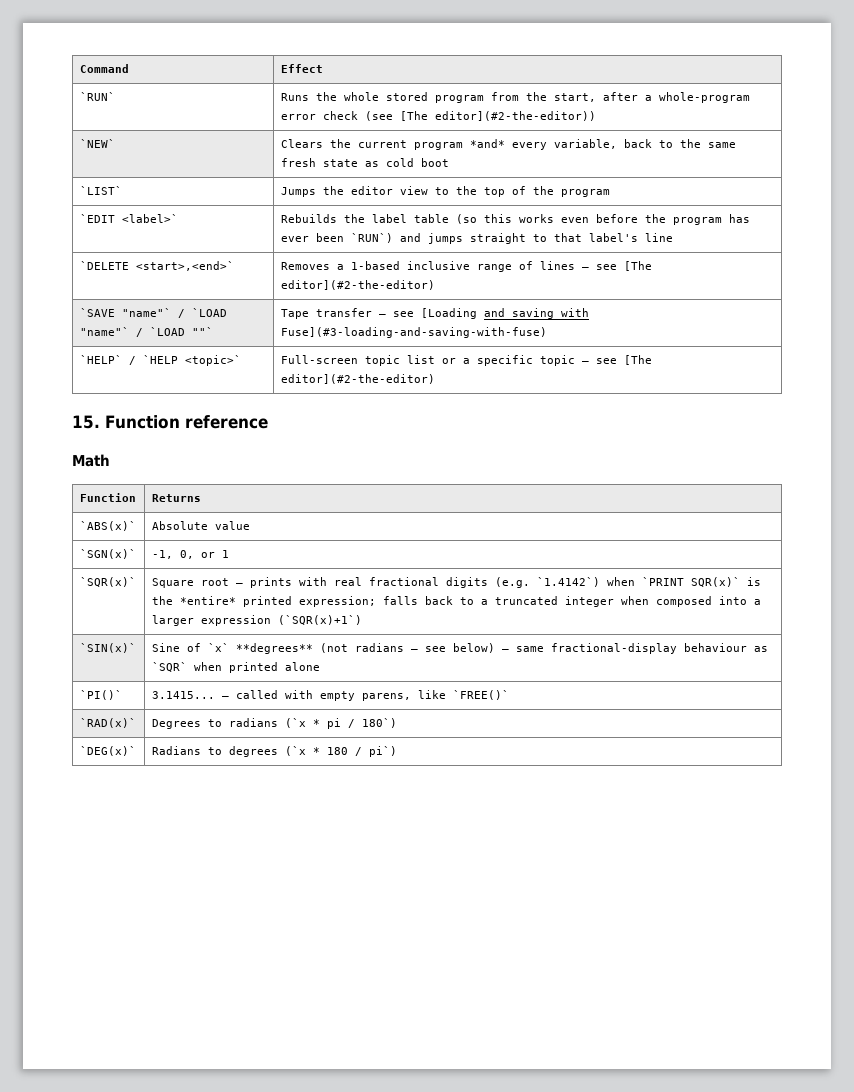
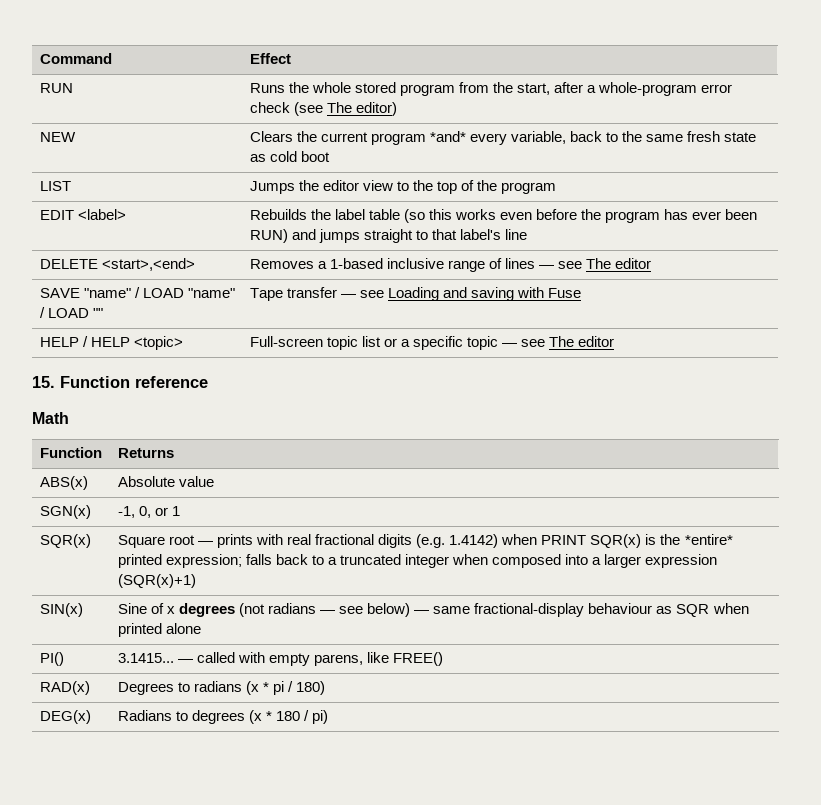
[79,92,115,101] `RUN` -> [39,83,73,93] RUN
[399,111,596,121] [79,139,115,148] [The editor](#2-the-editor)) // `NEW` -> [326,102,397,116] [39,132,76,142] The editor) // NEW
[79,186,122,195] `LIST` -> [39,181,71,191] LIST
[79,214,178,223] `EDIT <label>` -> [39,209,126,220] EDIT <label>
[350,233,393,243] `RUN`) -> [249,229,288,243] RUN)
[79,261,234,271] `DELETE <start>,<end>` -> [39,258,195,271] DELETE <start>,<end>
[623,261,652,271] [280,280,435,290] [79,308,227,318] [79,327,213,337] [The editor](#2-the-editor) // `SAVE "name"` / `LOAD "name"` / `LOAD ""` -> [586,258,652,269] [39,287,235,298] [39,307,103,318] The editor // SAVE "name" / LOAD "name" / LOAD ""
[420,308,477,319] [Loading -> [387,287,439,301] Loading
[280,327,547,338] [79,355,241,366] Fuse](#3-loading-and-saving-with-fuse) // `HELP` / `HELP <topic>` -> [548,288,582,298] [39,336,183,350] Fuse // HELP / HELP <topic>
[623,355,652,365] [280,374,435,384] [The editor](#2-the-editor) -> [549,336,615,347] The editor
[79,521,136,531] `ABS(x)` -> [39,476,88,490] ABS(x)
[79,549,136,559] `SGN(x)` -> [39,505,91,519] SGN(x)
[79,577,136,587] `SQR(x)` -> [39,534,91,548] SQR(x)
[536,577,740,587] `1.4142`) when `PRINT SQR(x)` -> [449,534,642,548] 1.4142) when PRINT SQR(x)
[277,615,362,625] [79,643,136,653] (`SQR(x)+1`) // `SIN(x)` -> [117,574,196,588] [39,603,83,617] (SQR(x)+1) // SIN(x)
[207,643,313,654] `x` **degrees** -> [166,603,235,617] x degrees
[151,662,187,672] `SQR` -> [676,604,710,617] SQR
[79,690,122,700] `PI()` -> [39,652,64,666] PI()
[452,690,509,700] [79,718,136,728] `FREE()` // `RAD(x)` -> [393,652,444,666] [39,681,90,695] FREE() // RAD(x)
[284,718,306,728] (`x -> [245,681,259,695] (x
[361,718,397,728] [79,746,136,756] 180`) // `DEG(x)` -> [296,681,326,695] [39,710,91,724] 180) // DEG(x)
[284,746,306,756] (`x -> [248,710,262,724] (x
[368,746,397,757] pi`) -> [312,710,329,724] pi)

